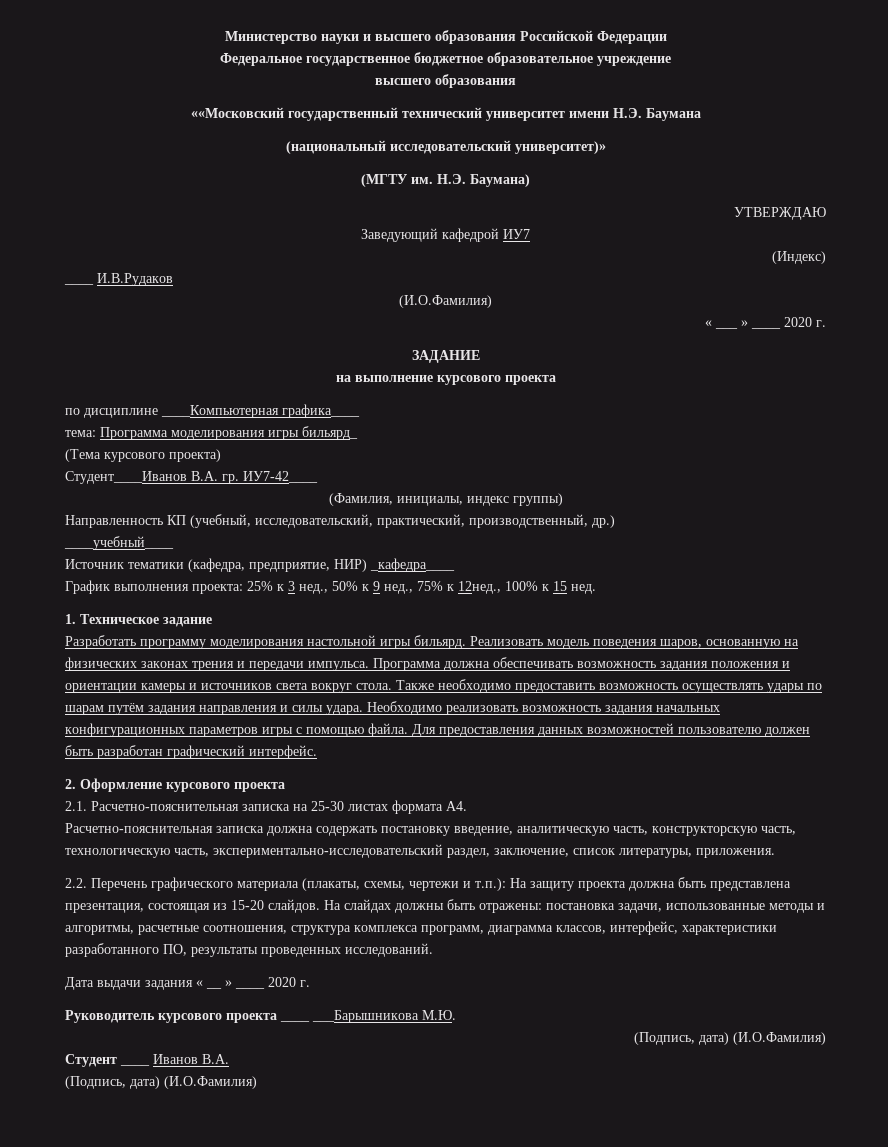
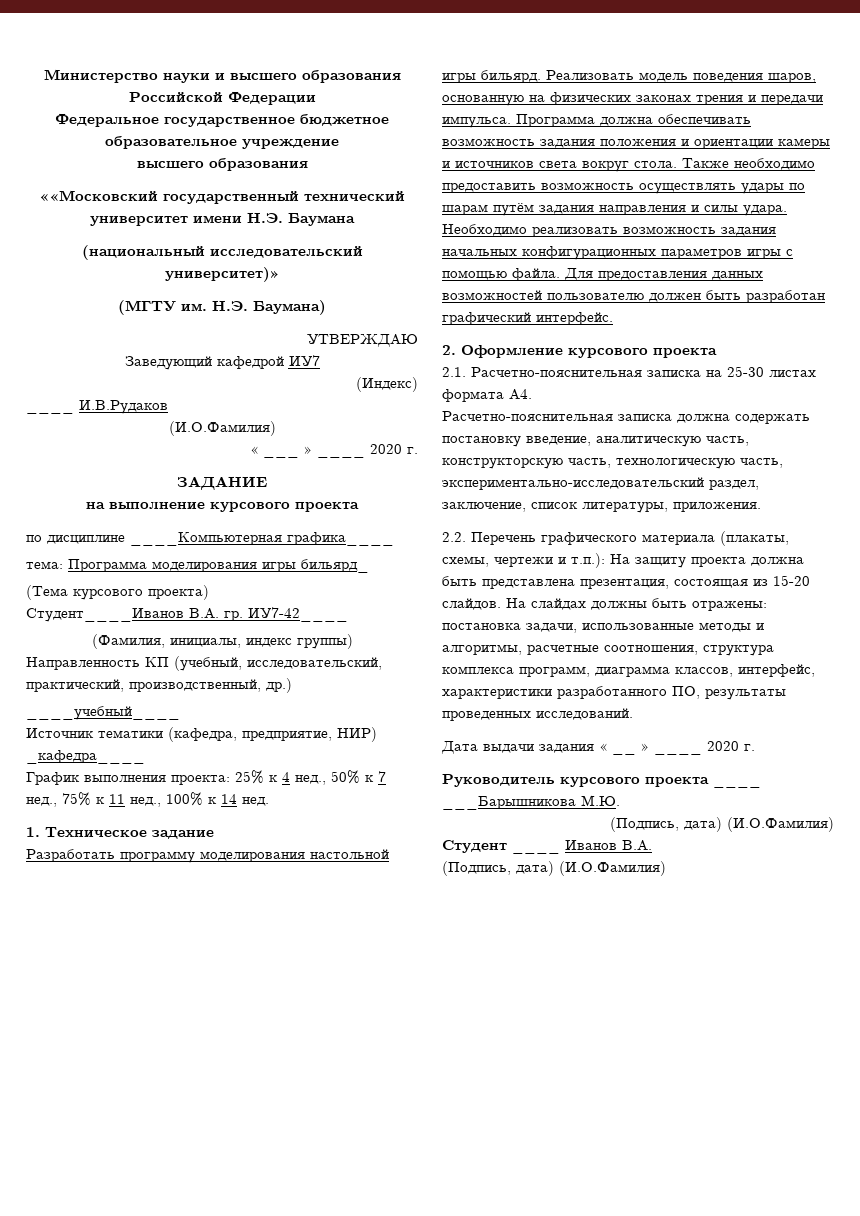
[288,581,295,591] 3 -> [282,772,290,782] 4
[373,581,380,591] 9 -> [378,771,386,782] 7
[458,581,501,594] 12нед., -> [109,794,161,807] 11 нед.,
[553,581,567,591] 15 -> [221,794,237,804] 14

